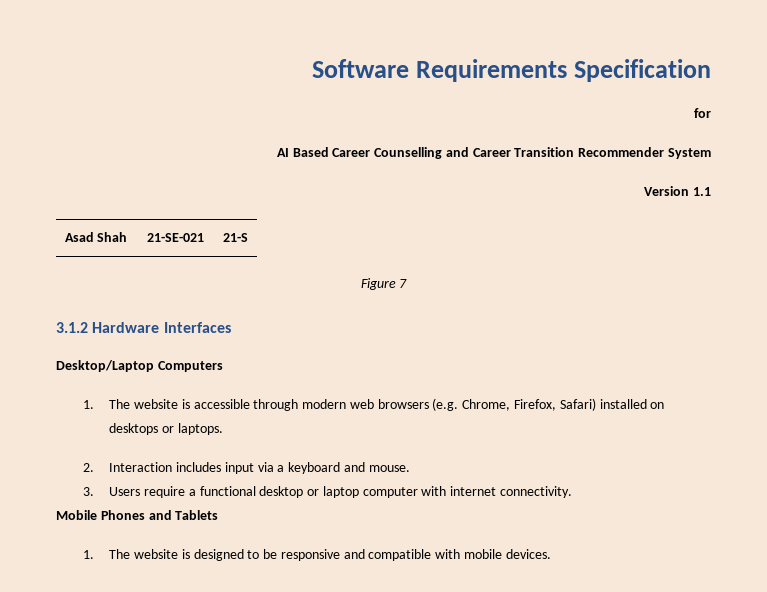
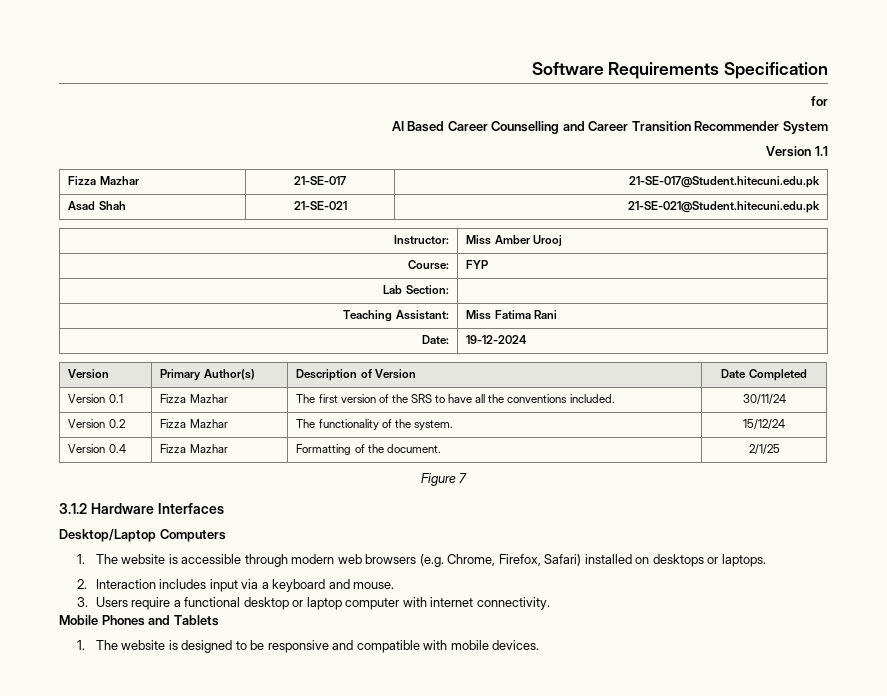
(711, 191) none -> [68,176,139,185] [294,176,346,185] [628,176,820,188] // Fizza Mazhar | 21-SE-017 | 21-SE-017@Student.hitecuni.edu.pk
[223,233,249,242] 21-S -> [627,201,820,213] [393,235,449,245] [466,235,562,247] [407,260,449,270] [466,260,489,269] [383,285,449,294] [343,310,449,322] [466,310,557,320] [421,335,449,344] [466,335,528,344] [68,369,110,379] [160,369,255,381] [296,369,416,381] [721,369,807,381] [68,394,123,403] [160,394,228,403] [296,394,615,403] [742,394,786,405] [68,419,125,428] [160,419,228,428] [296,419,453,430] [743,419,785,430] [68,444,126,453] [160,444,228,453] [296,444,441,455] [748,444,780,455] 21-SE-021@Student.hitecuni.edu.pk // Instructor: | Miss Amber Urooj // Course: | FYP // Lab Section: | // Teaching Assistant: | Miss Fatima Rani // Date: | 19-12-2024 // Version | Primary Author(s) | Description of Version | Date Completed // Version 0.1 | Fizza Mazhar | The first version of the SRS to have all the conventions included. | 30/11/24 // Version 0.2 | Fizza Mazhar | The functionality of the system. | 15/12/24 // Version 0.4 | Fizza Mazhar | Formatting of the document. | 2/1/25

